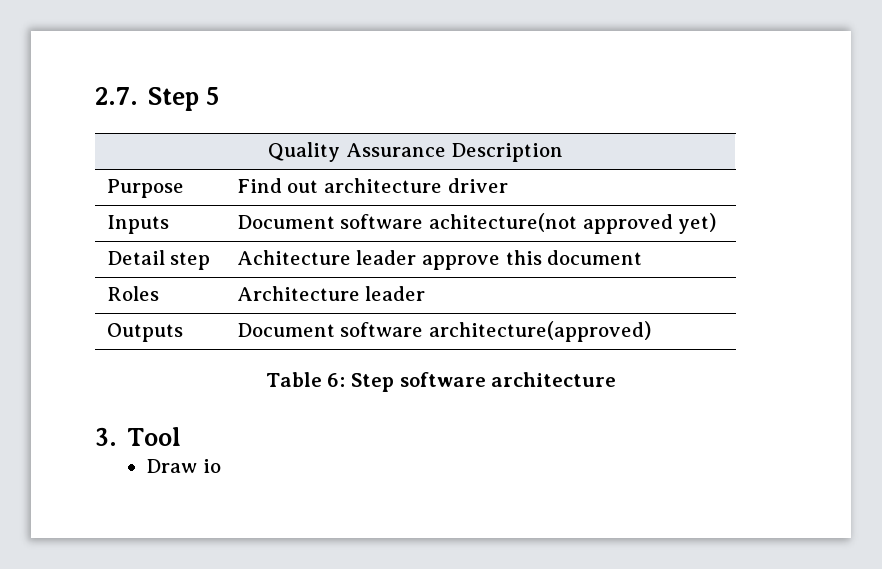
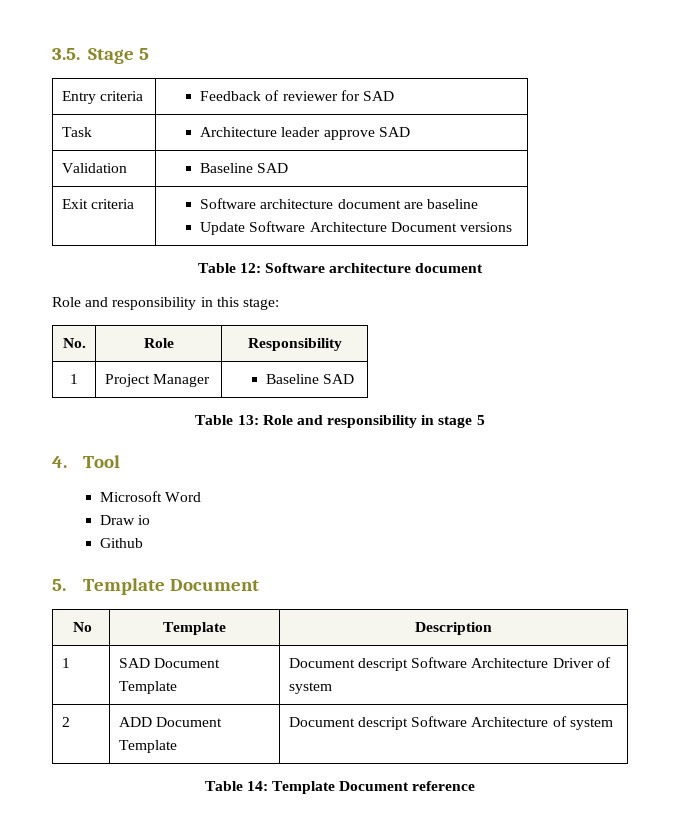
[95,87,220,111] [267,142,564,162] [106,179,184,198] [236,178,508,193] [106,215,169,234] [236,213,717,234] [106,250,211,270] [236,250,643,270] [106,286,159,301] [236,286,426,301] [106,323,183,342] [236,321,651,342] [265,372,617,392] [95,427,117,446] 2.7. Step 5 // Quality Assurance Description // Purpose | Find out architecture driver // Inputs | Document software achitecture(not approved yet) // Detail step | Achitecture leader approve this document // Roles | Architecture leader // Outputs | Document software architecture(approved) // Table 6: Step software architecture // 3. -> [52,48,149,64] [61,91,143,104] [200,90,394,101] [61,127,92,137] [200,127,410,140] [61,163,127,173] [200,163,289,173] [61,199,134,209] [200,198,478,209] [200,221,512,235] [197,263,484,273] [52,297,279,310] [62,338,86,348] [143,338,174,348] [247,338,342,351] [70,374,78,384] [104,374,210,387] [266,374,355,384] [195,415,485,428] [52,456,67,468] 3.5. Stage 5 // Entry criteria | Feedback of reviewer for SAD // Task | Architecture leader approve SAD // Validation | Baseline SAD // Exit criteria | Software architecture document are baseline // Update Software Architecture Document versions // Table 12: Software architecture document // Role and responsibility in this stage: // No. | Role | Responsibility // 1 | Project Manager | Baseline SAD // Table 13: Role and responsibility in stage 5 // 4.
(182, 436) none -> [99,491,201,502] // Microsoft Word
(221, 466) none -> [99,538,143,548] [52,578,259,595] [73,622,93,632] [163,622,226,635] [415,622,493,635] [61,658,70,668] [118,658,220,668] [118,681,177,694] [288,657,611,671] [288,682,332,694] [61,717,70,727] [118,717,222,727] [118,740,177,753] [288,716,613,730] [204,781,476,794] // Github // 5. Template Document // No | Template | Description // 1 | SAD Document Template | Document descript Software Architecture Driver of system // 2 | ADD Document Template | Document descript Software Architecture of system // Table 14: Template Document reference

